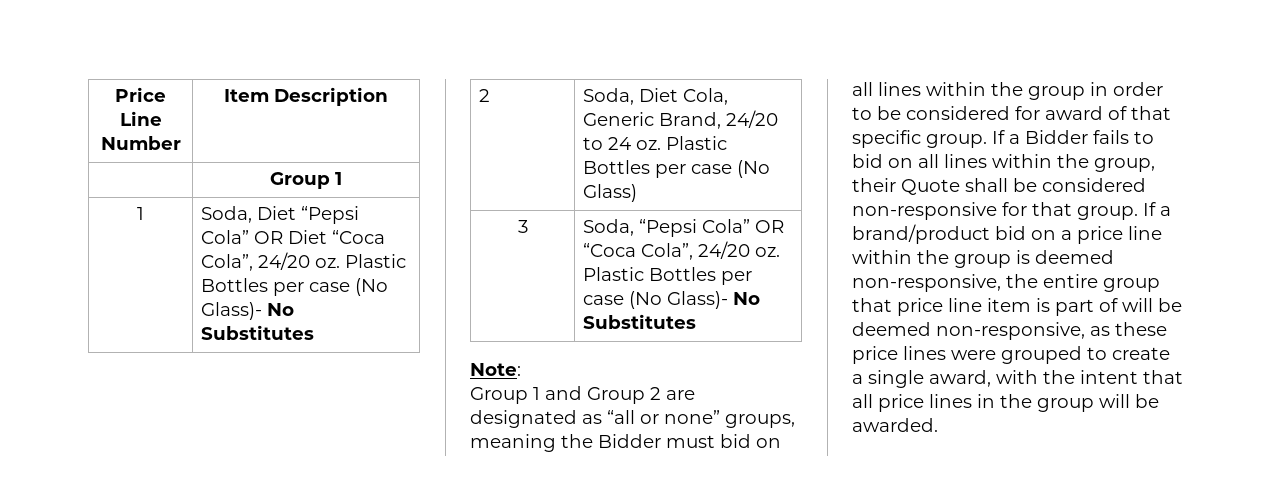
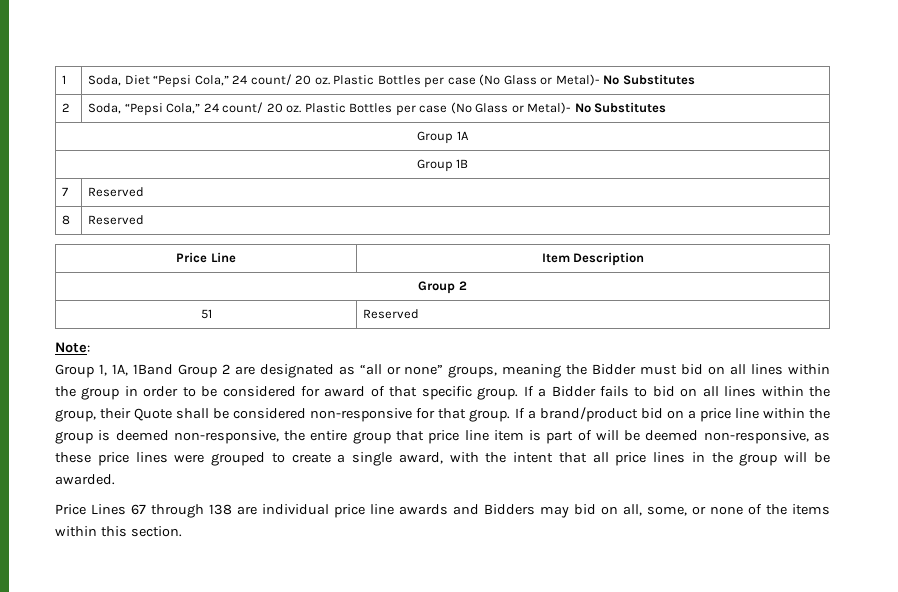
[115,87,166,102] [119,111,162,126] [100,136,181,150] [224,87,388,106] [270,172,342,189] [137,207,144,220] [200,206,359,224] [200,230,385,244] [200,252,406,271] [200,278,388,296] [200,302,262,320] Price Line Number | Item Description // | Group 1 // 1 | Soda, Diet “Pepsi Cola” OR Diet “Coca Cola”, 24/20 oz. Plastic Bottles per case (No Glass)- -> [61,75,66,84] [87,74,600,88] 1 | Soda, Diet “Pepsi Cola,” 24 count/ 20 oz. Plastic Bottles per case (No Glass or Metal)-
[638,88,728,105] [582,110,778,129] [582,136,727,150] [582,160,770,178] [582,184,637,202] [517,220,528,233] [582,219,784,237] [582,241,780,260] [582,267,752,285] [582,291,760,309] [582,314,696,329] Diet Cola, Generic Brand, 24/20 to 24 oz. Plastic Bottles per case (No Glass) // 3 | Soda, “Pepsi Cola” OR “Coca Cola”, 24/20 oz. Plastic Bottles per case (No Glass)- No Substitutes -> [124,102,667,116] [417,131,469,144] [416,159,469,172] [61,187,68,196] [87,187,144,197] [61,215,70,225] [87,215,144,225] [176,252,236,263] [541,252,645,266] [418,281,467,294] [200,309,212,319] [362,309,419,319] “Pepsi Cola,” 24 count/ 20 oz. Plastic Bottles per case (No Glass or Metal)- No Substitutes // Group 1A // Group 1B // 7 | Reserved // 8 | Reserved // Price Line | Item Description // Group 2 // 51 | Reserved
[533,386,582,400] 1 and -> [98,364,173,376] 1, 1A, 1Band
(938, 425) none -> [55,504,830,518] [55,526,182,537] // Price Lines 67 through 138 are individual price line awards and Bidders may bid on all, some, or none of the items within this section.

